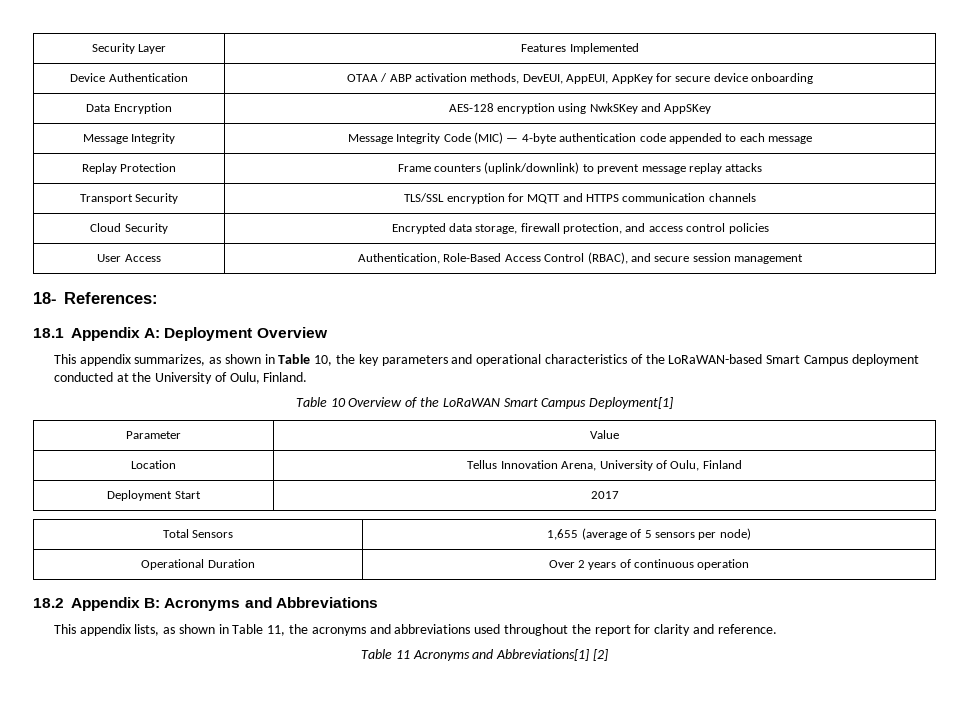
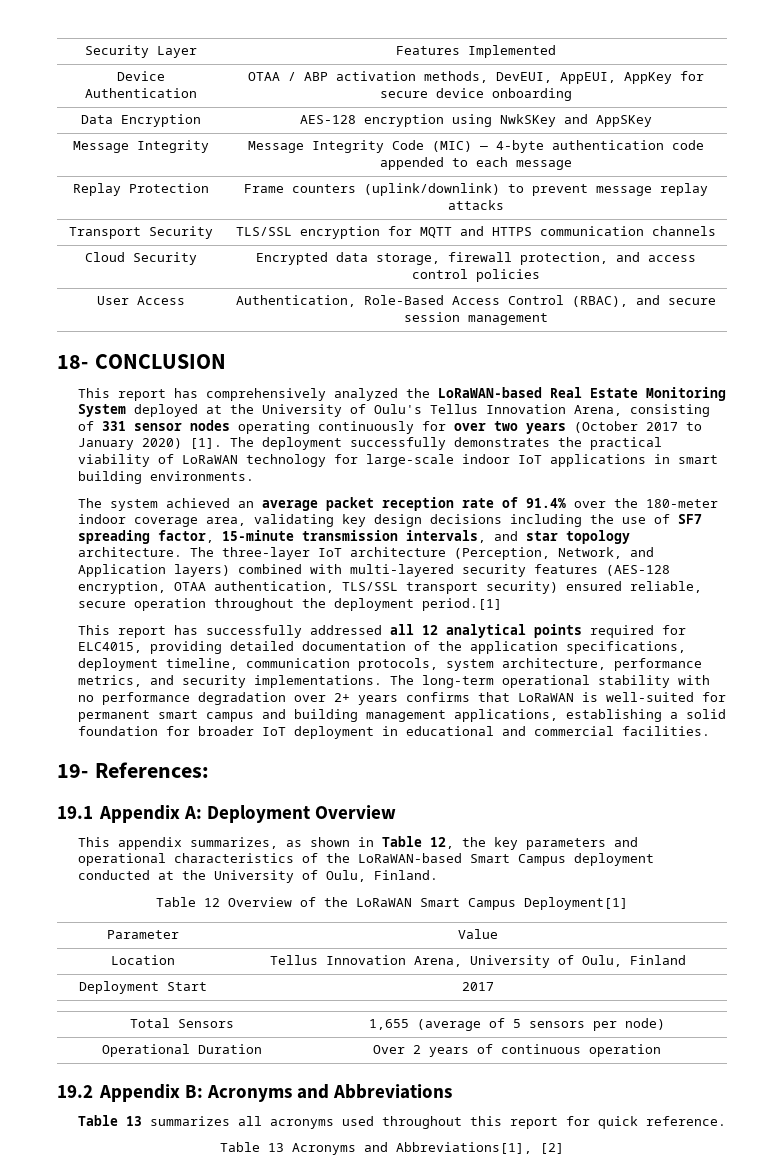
(57, 298) none -> [94,354,226,369] [77,387,726,401] [77,404,710,417] [77,420,702,434] [77,437,662,450] [77,454,718,467] [77,471,254,484] [77,497,718,511] [77,514,702,527] [77,530,630,544] [77,547,654,560] [77,564,670,577] [77,581,702,594] [77,598,502,611] [77,624,686,638] [77,641,686,654] [77,658,702,671] [77,675,710,688] [77,692,726,705] [77,709,726,722] [77,726,710,739] [57,764,88,778] CONCLUSION // This report has comprehensively analyzed the LoRaWAN-based Real Estate Monitoring System deployed at the University of Oulu's Tellus Innovation Arena, consisting of 331 sensor nodes operating continuously for over two years (October 2017 to January 2020) [1]. The deployment successfully demonstrates the practical viability of LoRaWAN technology for large-scale indoor IoT applications in smart building environments. // The system achieved an average packet reception rate of 91.4% over the 180-meter indoor coverage area, validating key design decisions including the use of SF7 spreading factor, 15-minute transmission intervals, and star topology architecture. The three-layer IoT architecture (Perception, Network, and Application layers) combined with multi-layered security features (AES-128 encryption, OTAA authentication, TLS/SSL transport security) ensured reliable, secure operation throughout the deployment period.[1] // This report has successfully addressed all 12 analytical points required for ELC4015, providing detailed documentation of the application specifications, deployment timeline, communication protocols, system architecture, performance metrics, and security implementations. The long-term operational stability with no performance degradation over 2+ years confirms that LoRaWAN is well-suited for permanent smart campus and building management applications, establishing a solid foundation for broader IoT deployment in educational and commercial facilities. // 19-
[33,328,64,338] 18.1 -> [57,806,93,819] 19.1
[314,355,333,366] 10, -> [429,837,454,849] 12,
[330,398,346,407] 10 -> [204,898,220,907] 12
[33,598,64,608] 18.2 -> [57,1085,93,1098] 19.2
[53,624,471,636] This appendix lists, as shown in Table 11, the acronyms and abbreviations -> [77,1115,334,1129] Table 13 summarizes all acronyms
[571,624,591,634] the -> [469,1116,502,1126] this
[654,624,714,636] clarity and -> [597,1116,638,1129] quick
[395,649,590,661] 11 Acronyms and Abbreviations[1] -> [268,1142,532,1155] 13 Acronyms and Abbreviations[1],

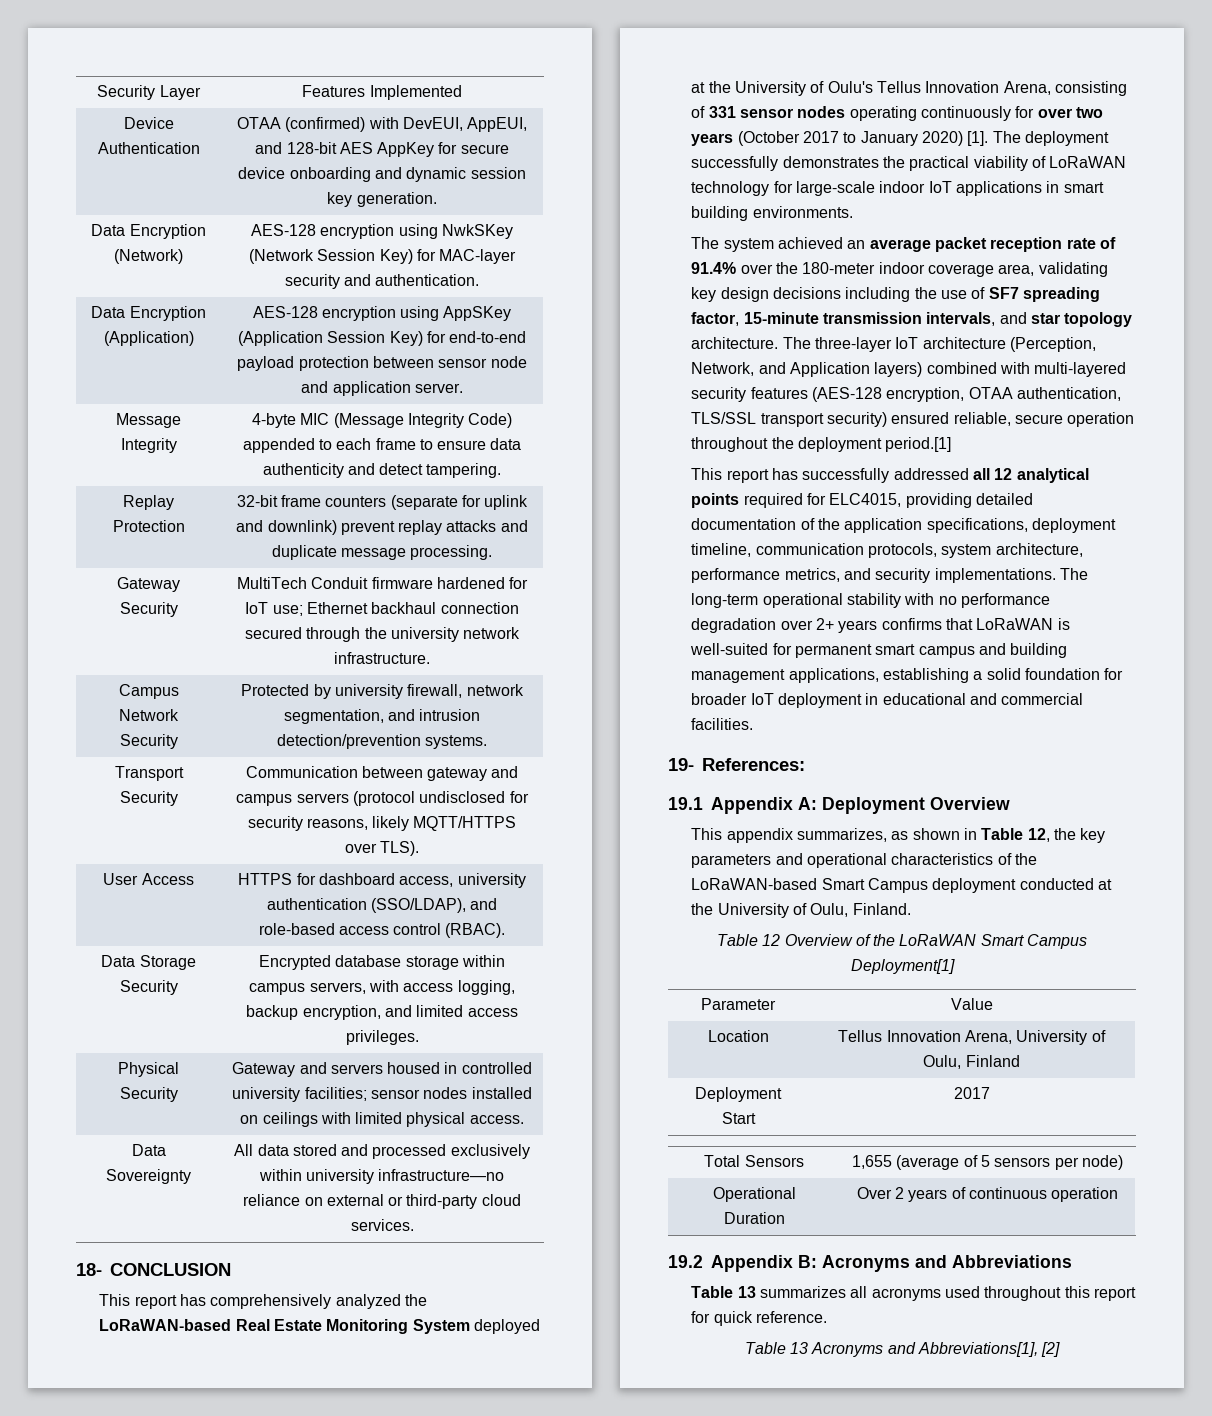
[287,71,616,84] / ABP activation methods, DevEUI, AppEUI, -> [285,117,528,132] [255,142,373,154] (confirmed) with DevEUI, AppEUI, and 128-bit AES
[81,114,201,127] // Data Encryption -> [375,167,526,182] [327,192,437,207] [91,224,206,239] [114,249,183,264] and dynamic session key generation. // Data Encryption (Network)
[563,114,652,127] [73,140,209,153] [247,140,704,153] [379,157,572,170] [73,183,209,196] [243,183,708,196] [447,200,504,210] [69,226,213,239] [235,226,716,239] [85,252,197,265] [255,252,696,265] [411,269,540,282] [97,296,185,305] [235,295,716,307] [403,312,548,325] and AppSKey // Message Integrity | Message Integrity Code (MIC) — 4-byte authentication code appended to each message // Replay Protection | Frame counters (uplink/downlink) to prevent message replay attacks // Transport Security | TLS/SSL encryption for MQTT and HTTPS communication channels // Cloud Security | Encrypted data storage, firewall protection, and access control policies // User Access | Authentication, Role-Based Access Control (RBAC), and secure session management -> [248,249,517,264] [284,274,480,289] [91,306,206,321] [103,331,194,346] [252,306,512,321] [237,331,527,346] [237,356,527,371] [301,381,463,396] [116,413,181,428] [120,438,177,453] [251,413,513,428] [242,438,522,453] [262,463,502,478] [123,495,174,510] [112,520,185,532] [236,495,529,510] [236,520,528,535] [271,545,493,560] [117,577,180,592] [119,602,178,617] [236,577,529,589] [245,602,519,616] [244,627,521,642] [334,652,430,664] [118,684,179,699] [119,709,179,721] [119,734,178,749] [241,684,524,699] [283,709,481,724] [276,734,488,749] [114,766,184,781] [119,791,178,806] [245,766,519,781] [236,791,529,806] [247,816,517,831] [344,841,420,856] [103,873,194,885] [238,873,526,888] [266,898,498,913] [258,923,506,938] [101,955,196,970] [119,980,178,995] [259,955,505,970] [249,980,515,995] [246,1005,518,1020] [345,1030,419,1045] [118,1062,179,1077] [119,1087,178,1102] [232,1062,532,1077] [232,1087,532,1102] [240,1112,524,1127] [131,1144,166,1156] [106,1169,191,1184] [234,1144,530,1159] [258,1169,505,1184] [243,1194,521,1209] [350,1219,414,1231] (Network Session Key) for MAC-layer security and authentication. // Data Encryption (Application) | AES-128 encryption using AppSKey (Application Session Key) for end-to-end payload protection between sensor node and application server. // Message Integrity | 4-byte MIC (Message Integrity Code) appended to each frame to ensure data authenticity and detect tampering. // Replay Protection | 32-bit frame counters (separate for uplink and downlink) prevent replay attacks and duplicate message processing. // Gateway Security | MultiTech Conduit firmware hardened for IoT use; Ethernet backhaul connection secured through the university network infrastructure. // Campus Network Security | Protected by university firewall, network segmentation, and intrusion detection/prevention systems. // Transport Security | Communication between gateway and campus servers (protocol undisclosed for security reasons, likely MQTT/HTTPS over TLS). // User Access | HTTPS for dashboard access, university authentication (SSO/LDAP), and role-based access control (RBAC). // Data Storage Security | Encrypted database storage within campus servers, with access logging, backup encryption, and limited access privileges. // Physical Security | Gateway and servers housed in controlled university facilities; sensor nodes installed on ceilings with limited physical access. // Data Sovereignty | All data stored and processed exclusively within university infrastructure—no reliance on external or third-party cloud services.

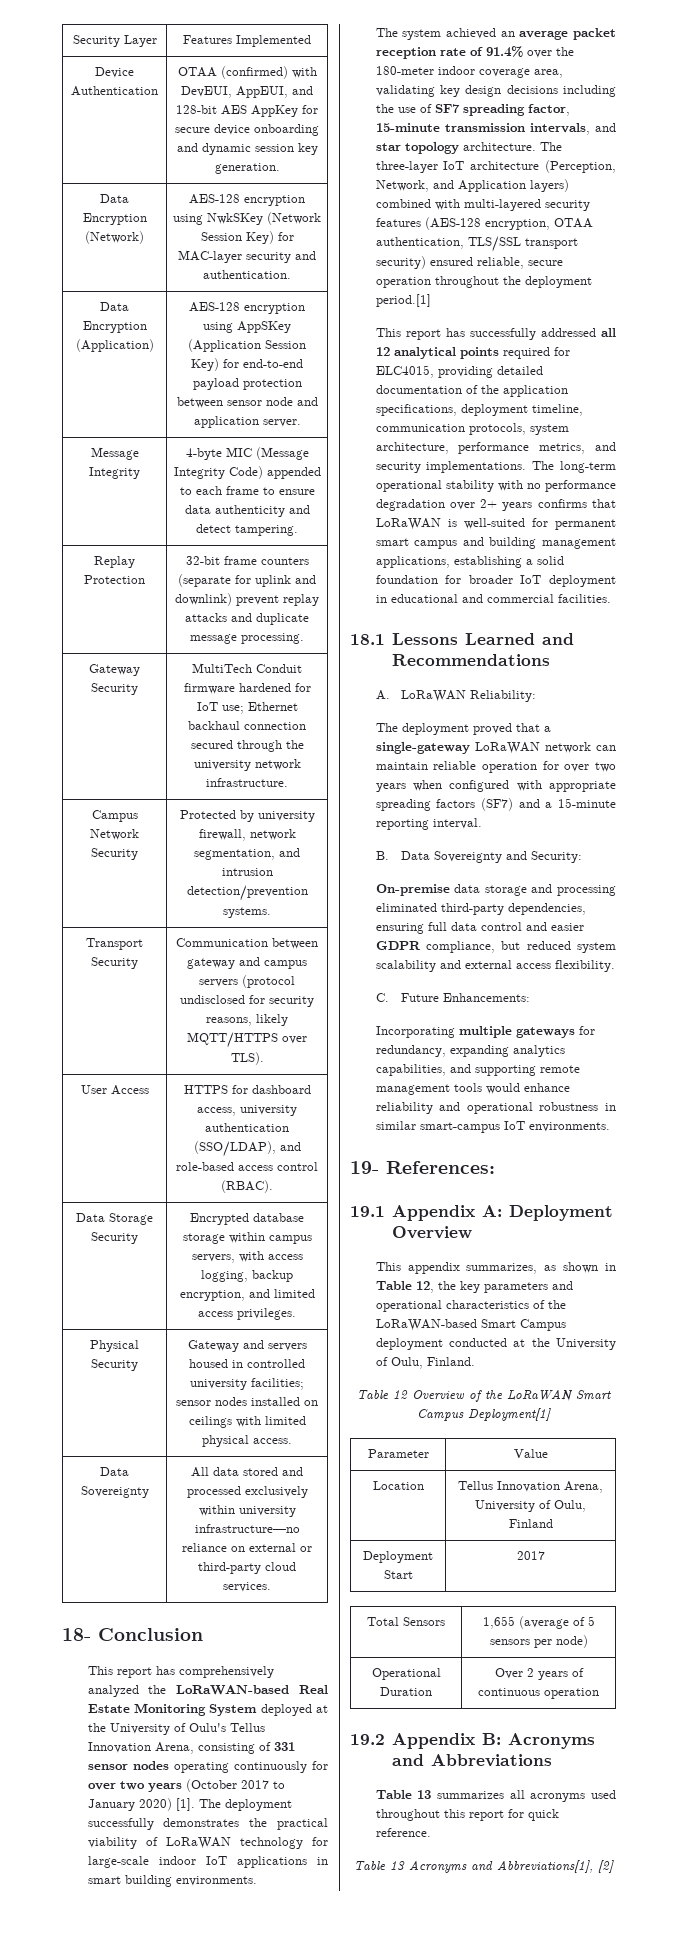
[110,1263,231,1276] CONCLUSION -> [97,1628,203,1641] Conclusion
(754, 724) none -> [350,633,574,645] [391,654,550,666] [375,690,537,702] [375,723,551,735] [375,742,616,754] [375,761,616,773] [375,780,616,792] [375,798,616,811] [375,818,482,830] [375,851,583,863] [375,884,616,896] [375,903,586,915] [375,922,584,934] [375,941,616,953] [375,960,615,972] [375,993,531,1002] [375,1026,595,1038] [375,1045,565,1057] [375,1064,580,1076] [375,1083,570,1095] [375,1102,616,1114] [375,1121,610,1133] // 18.1 Lessons Learned and Recommendations // A. LoRaWAN Reliability: // The deployment proved that a single-gateway LoRaWAN network can maintain reliable operation for over two years when configured with appropriate spreading factors (SF7) and a 15-minute reporting interval. // B. Data Sovereignty and Security: // On-premise data storage and processing eliminated third-party dependencies, ensuring full data control and easier GDPR compliance, but reduced system scalability and external access flexibility. // C. Future Enhancements: // Incorporating multiple gateways for redundancy, expanding analytics capabilities, and supporting remote management tools would enhance reliability and operational robustness in similar smart-campus IoT environments.

